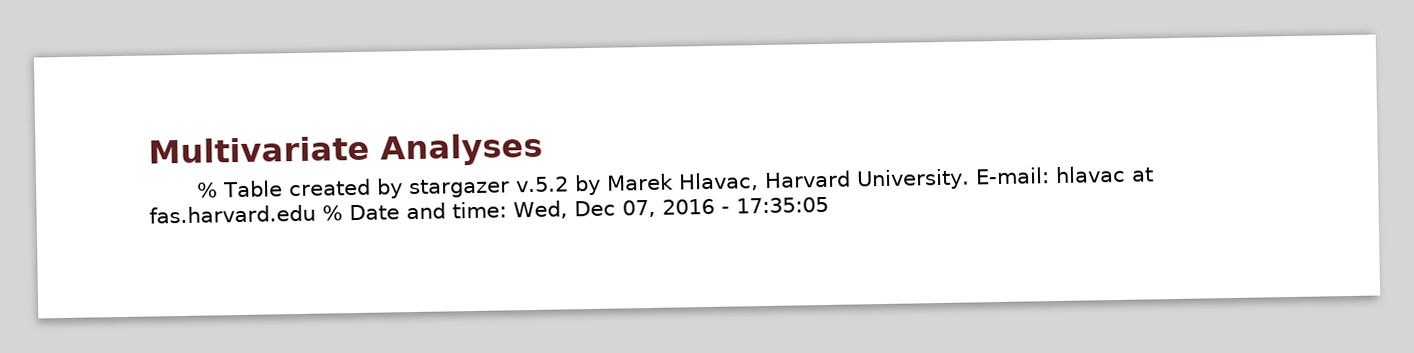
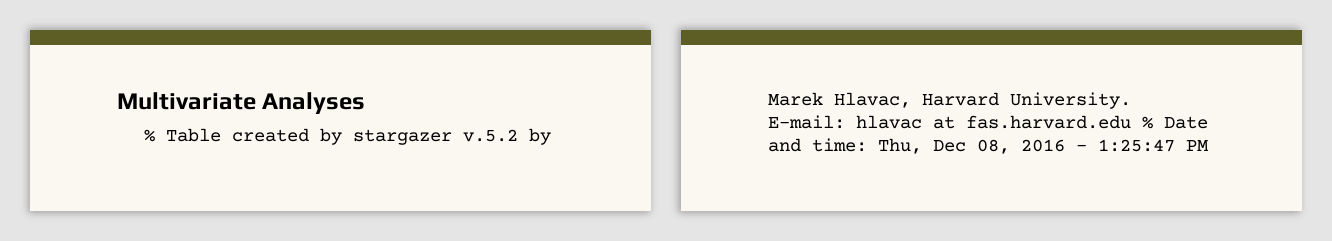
[513,196,829,220] Wed, Dec 07, 2016 - 17:35:05 -> [878,138,1209,154] Thu, Dec 08, 2016 - 1:25:47 PM

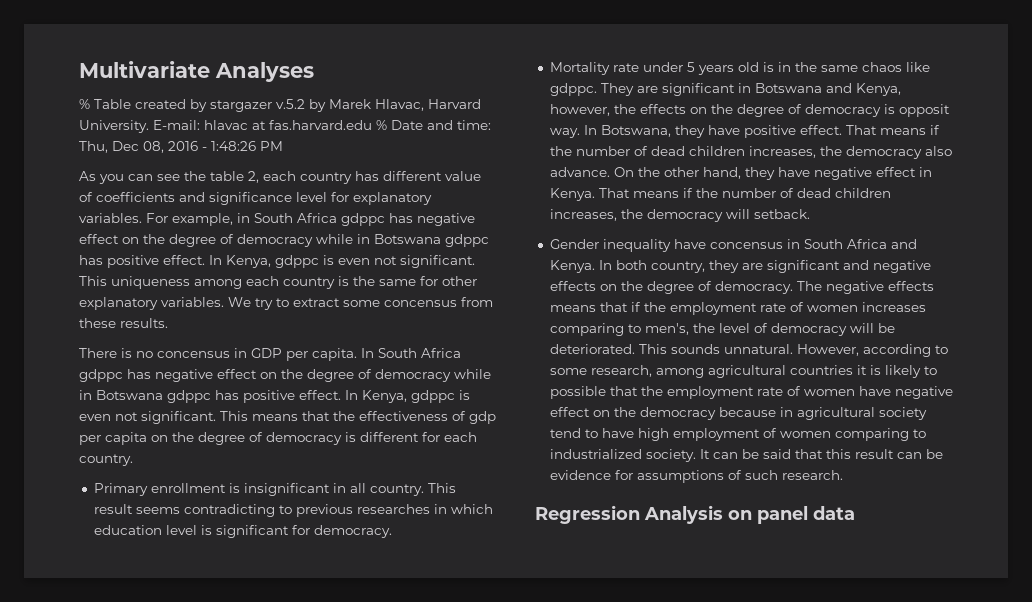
[1098,139,1175,152] 1:25:47 -> [211,141,256,151] 1:48:26
(1209, 145) none -> [79,171,481,184] [79,192,432,205] [79,213,475,226] [79,234,489,247] [79,255,475,268] [79,276,477,289] [79,297,493,310] [79,318,168,328] [79,348,461,361] [79,369,491,382] [79,390,470,403] [79,411,496,424] [79,432,477,445] [79,454,133,466] [93,483,456,496] [93,504,493,517] [93,525,392,538] [549,62,930,75] [549,83,901,96] [549,104,950,117] [549,125,940,138] [549,146,952,159] [549,167,932,180] [549,188,891,201] [549,209,810,222] [549,239,917,252] [549,260,931,273] [549,281,934,294] [549,302,926,315] [549,323,895,336] [549,344,948,357] [549,365,937,378] [549,386,953,399] [549,407,927,420] [549,428,926,441] [549,449,943,462] [549,470,843,483] [535,505,855,524] // As you can see the table 2, each country has different value of coefficients and significance level for explanatory variables. For example, in South Africa gdppc has negative effect on the degree of democracy while in Botswana gdppc has positive effect. In Kenya, gdppc is even not significant. This uniqueness among each country is the same for other explanatory variables. We try to extract some concensus from these results. // There is no concensus in GDP per capita. In South Africa gdppc has negative effect on the degree of democracy while in Botswana gdppc has positive effect. In Kenya, gdppc is even not significant. This means that the effectiveness of gdp per capita on the degree of democracy is different for each country. // Primary enrollment is insignificant in all country. This result seems contradicting to previous researches in which education level is significant for democracy. // Mortality rate under 5 years old is in the same chaos like gdppc. They are significant in Botswana and Kenya, however, the effects on the degree of democracy is opposit way. In Botswana, they have positive effect. That means if the number of dead children increases, the democracy also advance. On the other hand, they have negative effect in Kenya. That means if the number of dead children increases, the democracy will setback. // Gender inequality have concensus in South Africa and Kenya. In both country, they are significant and negative effects on the degree of democracy. The negative effects means that if the employment rate of women increases comparing to men's, the level of democracy will be deteriorated. This sounds unnatural. However, according to some research, among agricultural countries it is likely to possible that the employment rate of women have negative effect on the democracy because in agricultural society tend to have high employment of women comparing to industrialized society. It can be said that this result can be evidence for assumptions of such research. // Regression Analysis on panel data

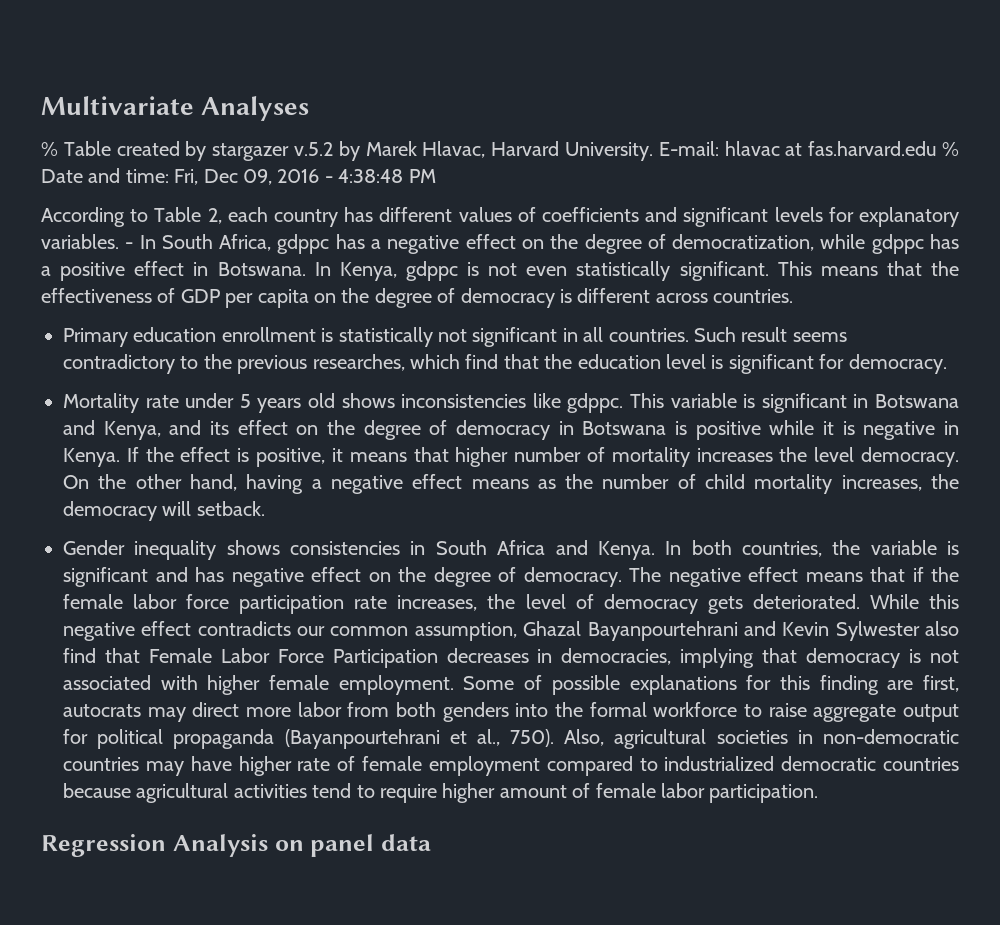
[79,141,164,153] Thu, Dec 08, -> [174,169,272,185] Fri, Dec 09,
[211,141,256,151] 1:48:26 -> [338,169,404,183] 4:38:48
[79,171,244,184] As you can see the table -> [41,207,202,227] According to Table
[445,171,481,181] value -> [458,207,512,222] values
[209,192,327,205] significance level -> [683,207,823,227] significant levels
[146,213,475,226] [79,234,489,247] [79,255,475,268] [79,276,477,289] [79,297,493,310] [79,318,168,328] [79,348,461,361] [79,369,491,382] [79,390,470,403] [79,412,138,421] For example, in South Africa gdppc has negative effect on the degree of democracy while in Botswana gdppc has positive effect. In Kenya, gdppc is even not significant. This uniqueness among each country is the same for other explanatory variables. We try to extract some concensus from these results. // There is no concensus in GDP per capita. In South Africa gdppc has negative effect on the degree of democracy while in Botswana gdppc has positive effect. In Kenya, gdppc is even not -> [125,234,959,254] [41,261,671,281] - In South Africa, gdppc has a negative effect on the degree of democratization, while gdppc has a positive effect in Botswana. In Kenya, gdppc is not even statistically
[469,411,496,424] gdp -> [180,289,220,303] GDP
[422,432,477,442] [79,454,133,466] for each country. -> [655,289,794,303] across countries.
(148, 489) none -> [133,327,217,342] education
[243,483,456,496] [93,504,493,517] insignificant in all country. This result seems contradicting to previous researches in which -> [338,327,847,347] [63,354,573,374] statistically not significant in all countries. Such result seems contradictory to the previous researches, which find that the
[762,62,930,72] [549,83,658,96] is in the same chaos like gdppc. They are -> [341,393,756,413] shows inconsistencies like gdppc. This variable is
[549,104,950,117] [549,125,940,138] [549,146,952,159] [549,167,932,180] [549,188,891,201] however, the effects on the degree of democracy is opposit way. In Botswana, they have positive effect. That means if the number of dead children increases, the democracy also advance. On the other hand, they have negative effect in Kenya. That means if the number of dead children -> [169,420,959,440] [63,447,959,467] [63,474,833,494] and its effect on the degree of democracy in Botswana is positive while it is negative in Kenya. If the effect is positive, it means that higher number of mortality increases the level democracy. On the other hand, having a negative effect means as the number of child mortality
[673,239,783,249] have concensus -> [226,540,401,555] shows consistencies
[650,260,931,273] [549,281,596,291] country, they are significant and negative effects -> [741,540,960,557] [63,567,361,587] countries, the variable is significant and has negative effect
[887,281,934,291] effects -> [748,567,798,582] effect
[669,302,926,315] [549,323,895,336] [549,344,948,357] [549,365,937,378] [549,386,953,399] [549,407,927,420] [549,428,926,441] [549,449,943,462] [549,470,843,483] employment rate of women increases comparing to men's, the level of democracy will be deteriorated. This sounds unnatural. However, according to some research, among agricultural countries it is likely to possible that the employment rate of women have negative effect on the democracy because in agricultural society tend to have high employment of women comparing to industrialized society. It can be said that this result can be evidence for assumptions of such research. -> [63,594,960,614] [63,621,960,641] [63,648,959,668] [63,675,960,695] [63,702,959,722] [63,729,959,749] [63,756,959,776] [63,783,819,803] female labor force participation rate increases, the level of democracy gets deteriorated. While this negative effect contradicts our common assumption, Ghazal Bayanpourtehrani and Kevin Sylwester also find that Female Labor Force Participation decreases in democracies, implying that democracy is not associated with higher female employment. Some of possible explanations for this finding are first, autocrats may direct more labor from both genders into the formal workforce to raise aggregate output for political propaganda (Bayanpourtehrani et al., 750). Also, agricultural societies in non-democratic countries may have higher rate of female employment compared to industrialized democratic countries because agricultural activities tend to require higher amount of female labor participation.

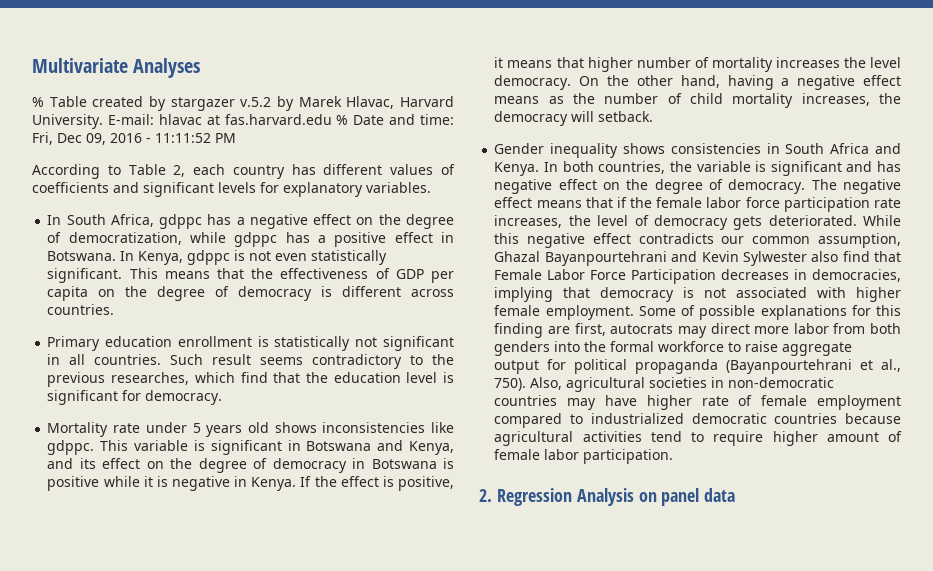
[338,169,404,183] 4:38:48 -> [155,133,211,143] 11:11:52
[125,242,134,249] - -> (431, 187) //
(819, 793) none -> [479,489,492,502] 2.

